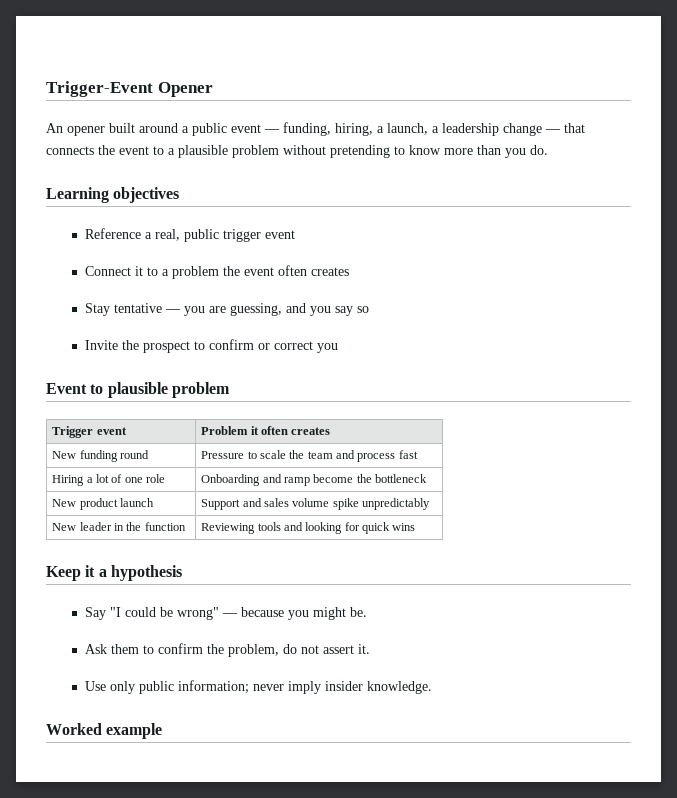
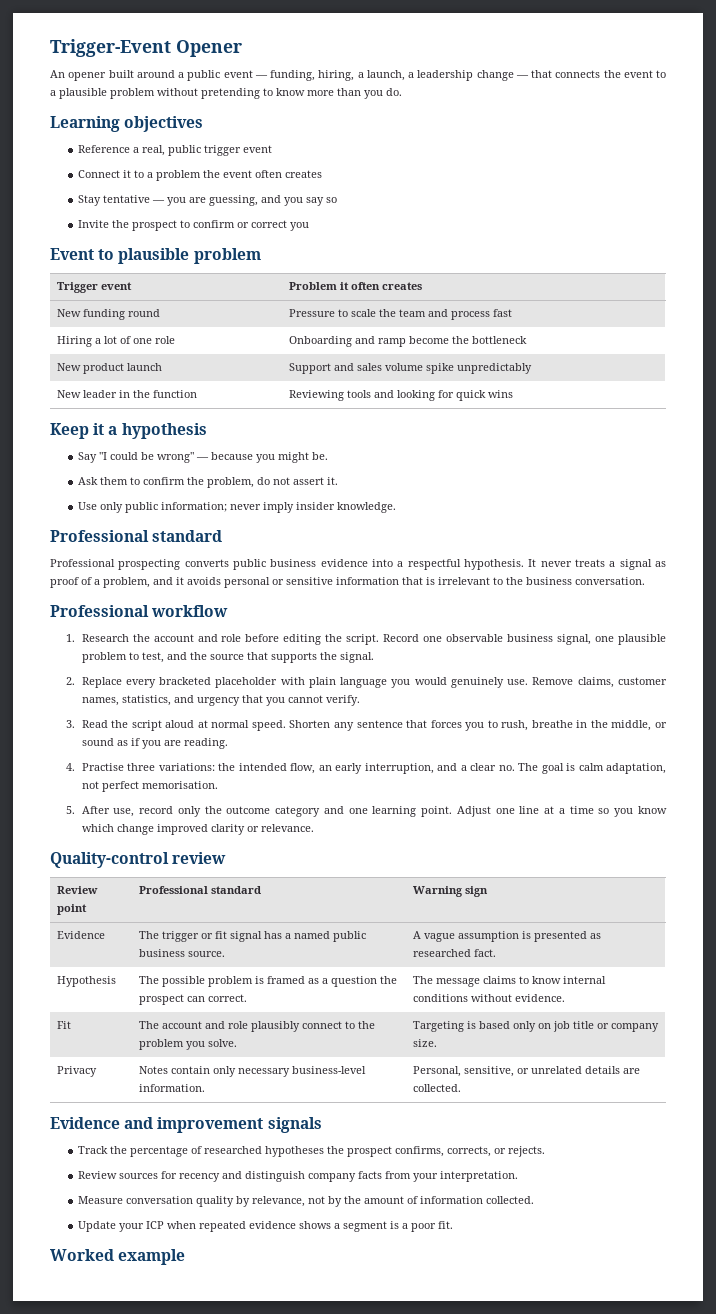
(433, 687) none -> [50,530,223,542] [50,559,666,570] [50,577,645,588] [50,605,229,617] [65,634,667,645] [81,652,374,663] [65,677,667,688] [81,695,360,706] [65,720,667,731] [81,738,228,749] [65,763,666,774] [81,781,218,792] [65,806,667,817] [81,824,314,835] [50,852,227,868] [56,886,98,894] [56,904,87,915] [138,886,261,894] [412,886,488,897] [56,931,105,939] [138,931,366,942] [138,949,225,957] [412,931,601,942] [412,949,496,957] [56,976,116,987] [138,976,397,987] [138,994,247,1005] [412,976,606,987] [412,994,565,1002] [56,1021,71,1029] [138,1021,375,1032] [138,1039,237,1050] [412,1021,659,1032] [412,1039,437,1047] [56,1066,97,1077] [138,1066,366,1077] [138,1084,205,1092] [412,1066,640,1077] [412,1084,461,1092] [50,1117,322,1133] [77,1146,545,1157] [77,1171,518,1182] [77,1196,534,1207] [77,1221,453,1232] // Professional standard // Professional prospecting converts public business evidence into a respectful hypothesis. It never treats a signal as proof of a problem, and it avoids personal or sensitive information that is irrelevant to the business conversation. // Professional workflow // 1. Research the account and role before editing the script. Record one observable business signal, one plausible problem to test, and the source that supports the signal. // 2. Replace every bracketed placeholder with plain language you would genuinely use. Remove claims, customer names, statistics, and urgency that you cannot verify. // 3. Read the script aloud at normal speed. Shorten any sentence that forces you to rush, breathe in the middle, or sound as if you are reading. // 4. Practise three variations: the intended flow, an early interruption, and a clear no. The goal is calm adaptation, not perfect memorisation. // 5. After use, record only the outcome category and one learning point. Adjust one line at a time so you know which change improved clarity or relevance. // Quality-control review // Review point | Professional standard | Warning sign // Evidence | The trigger or fit signal has a named public business source. | A vague assumption is presented as researched fact. // Hypothesis | The possible problem is framed as a question the prospect can correct. | The message claims to know internal conditions without evidence. // Fit | The account and role plausibly connect to the problem you solve. | Targeting is based only on job title or company size. // Privacy | Notes contain only necessary business-level information. | Personal, sensitive, or unrelated details are collected. // Evidence and improvement signals // Track the percentage of researched hypotheses the prospect confirms, corrects, or rejects. // Review sources for recency and distinguish company facts from your interpretation. // Measure conversation quality by relevance, not by the amount of information collected. // Update your ICP when repeated evidence shows a segment is a poor fit.

